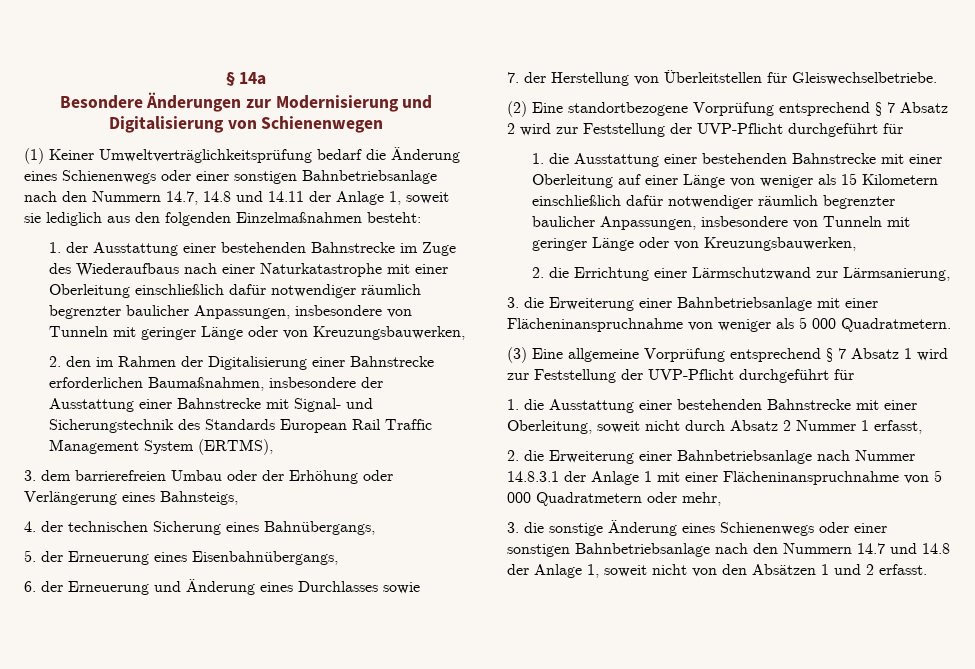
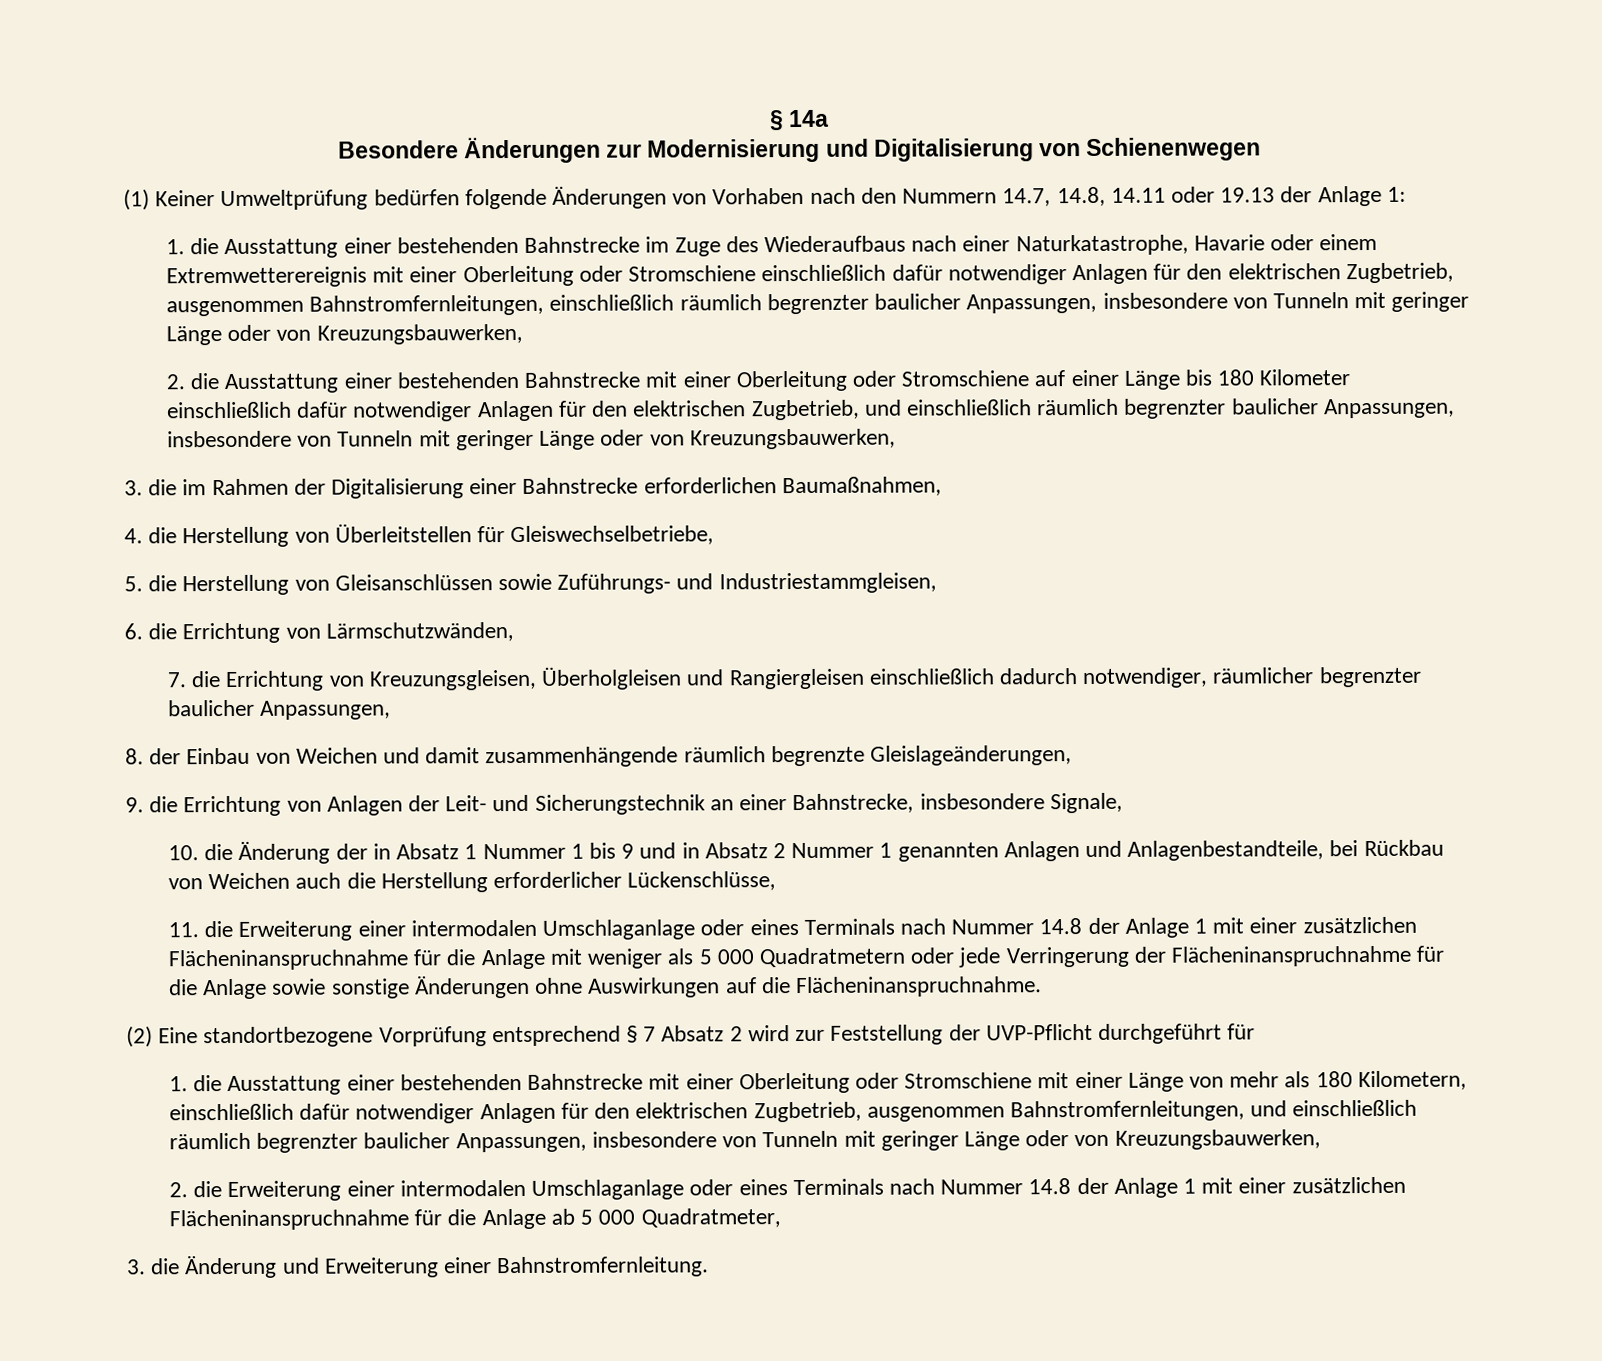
[99,147,460,163] [24,170,437,184] [24,191,449,205] [24,212,421,226] [49,242,89,253] Umweltverträglichkeitsprüfung bedarf die Änderung eines Schienenwegs oder einer sonstigen Bahnbetriebsanlage nach den Nummern 14.7, 14.8 und 14.11 der Anlage 1, soweit sie lediglich aus den folgenden Einzelmaßnahmen besteht: // 1. der -> [220,185,1406,211] [166,238,220,255] Umweltprüfung bedürfen folgende Änderungen von Vorhaben nach den Nummern 14.7, 14.8, 14.11 oder 19.13 der Anlage 1: // 1. die
[260,263,449,277] [49,284,357,298] Naturkatastrophe mit einer Oberleitung einschließlich dafür notwendiger -> [1015,233,1378,256] [166,262,1454,288] [166,294,675,317] Naturkatastrophe, Havarie oder einem Extremwetterereignis mit einer Oberleitung oder Stromschiene einschließlich dafür notwendiger Anlagen für den elektrischen Zugbetrieb, ausgenommen Bahnstromfernleitungen, einschließlich
[66,356,92,367] den -> [190,369,1351,394] [167,398,1455,422] [167,428,896,451] [124,479,178,496] die Ausstattung einer bestehenden Bahnstrecke mit einer Oberleitung oder Stromschiene auf einer Länge bis 180 Kilometer einschließlich dafür notwendiger Anlagen für den elektrischen Zugbetrieb, und einschließlich räumlich begrenzter baulicher Anpassungen, insbesondere von Tunneln mit geringer Länge oder von Kreuzungsbauwerken, // 3. die
[269,377,384,388] [49,398,374,412] [49,419,433,433] [49,439,274,455] [24,470,393,484] [24,491,238,505] [24,521,375,535] [24,550,338,565] [24,579,420,595] [507,70,937,86] insbesondere der Ausstattung einer Bahnstrecke mit Signal- und Sicherungstechnik des Standards European Rail Traffic Management System (ERTMS), // 3. dem barrierefreien Umbau oder der Erhöhung oder Verlängerung eines Bahnsteigs, // 4. der technischen Sicherung eines Bahnübergangs, // 5. der Erneuerung eines Eisenbahnübergangs, // 6. der Erneuerung und Änderung eines Durchlasses sowie // 7. der Herstellung von Überleitstellen für Gleiswechselbetriebe. -> [124,523,715,548] [124,572,937,596] [124,622,514,644] [167,666,1422,692] [168,699,392,720] [125,745,1073,768] [125,792,1123,817] [168,839,1444,864] [168,871,777,893] [168,916,1417,941] [168,945,1445,971] [169,975,1042,1000] // 4. die Herstellung von Überleitstellen für Gleiswechselbetriebe, // 5. die Herstellung von Gleisanschlüssen sowie Zuführungs- und Industriestammgleisen, // 6. die Errichtung von Lärmschutzwänden, // 7. die Errichtung von Kreuzungsgleisen, Überholgleisen und Rangiergleisen einschließlich dadurch notwendiger, räumlicher begrenzter baulicher Anpassungen, // 8. der Einbau von Weichen und damit zusammenhängende räumlich begrenzte Gleislageänderungen, // 9. die Errichtung von Anlagen der Leit- und Sicherungstechnik an einer Bahnstrecke, insbesondere Signale, // 10. die Änderung der in Absatz 1 Nummer 1 bis 9 und in Absatz 2 Nummer 1 genannten Anlagen und Anlagenbestandteile, bei Rückbau von Weichen auch die Herstellung erforderlicher Lückenschlüsse, // 11. die Erweiterung einer intermodalen Umschlaganlage oder eines Terminals nach Nummer 14.8 der Anlage 1 mit einer zusätzlichen Flächeninanspruchnahme für die Anlage mit weniger als 5 000 Quadratmetern oder jede Verringerung der Flächeninanspruchnahme für die Anlage sowie sonstige Änderungen ohne Auswirkungen auf die Flächeninanspruchnahme.
[618,173,939,188] [532,195,754,209] auf einer Länge von weniger als 15 Kilometern einschließlich dafür notwendiger -> [854,1070,1467,1092] [169,1099,1418,1124] oder Stromschiene mit einer Länge von mehr als 180 Kilometern, einschließlich dafür notwendiger Anlagen für den elektrischen Zugbetrieb, ausgenommen Bahnstromfernleitungen, und einschließlich
[574,267,951,281] [507,297,878,311] [507,317,951,332] [507,347,948,363] [507,369,854,383] [507,399,917,413] [507,420,922,434] [507,450,915,464] [507,470,942,485] [507,492,721,506] [507,520,887,536] [507,543,950,557] [507,564,927,578] Errichtung einer Lärmschutzwand zur Lärmsanierung, // 3. die Erweiterung einer Bahnbetriebsanlage mit einer Flächeninanspruchnahme von weniger als 5 000 Quadratmetern. // (3) Eine allgemeine Vorprüfung entsprechend § 7 Absatz 1 wird zur Feststellung der UVP-Pflicht durchgeführt für // 1. die Ausstattung einer bestehenden Bahnstrecke mit einer Oberleitung, soweit nicht durch Absatz 2 Nummer 1 erfasst, // 2. die Erweiterung einer Bahnbetriebsanlage nach Nummer 14.8.3.1 der Anlage 1 mit einer Flächeninanspruchnahme von 5 000 Quadratmetern oder mehr, // 3. die sonstige Änderung eines Schienenwegs oder einer sonstigen Bahnbetriebsanlage nach den Nummern 14.7 und 14.8 der Anlage 1, soweit nicht von den Absätzen 1 und 2 erfasst. -> [227,1176,1406,1202] [169,1208,781,1231] [127,1255,710,1279] Erweiterung einer intermodalen Umschlaganlage oder eines Terminals nach Nummer 14.8 der Anlage 1 mit einer zusätzlichen Flächeninanspruchnahme für die Anlage ab 5 000 Quadratmeter, // 3. die Änderung und Erweiterung einer Bahnstromfernleitung.

